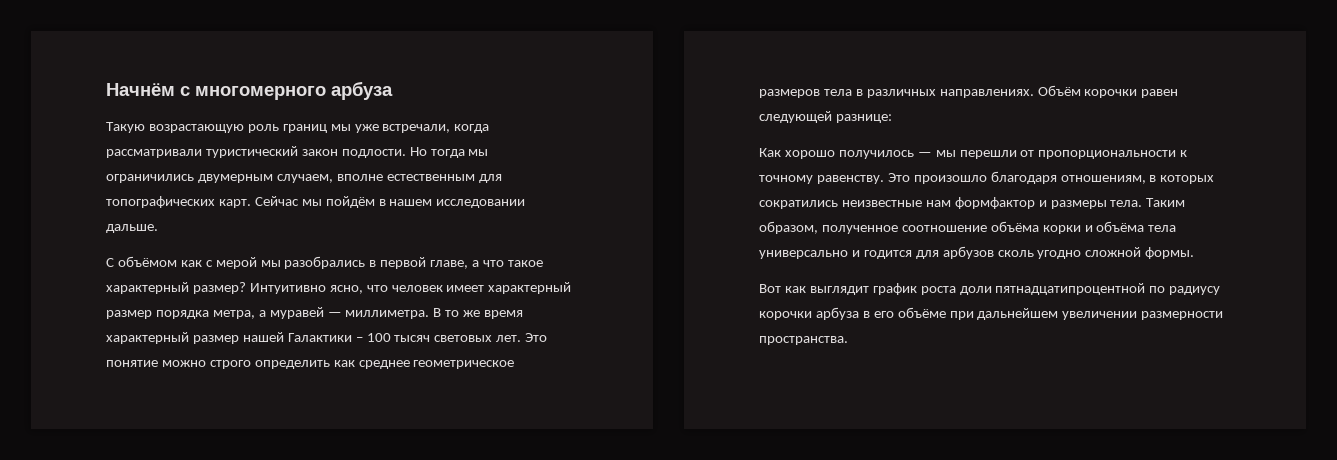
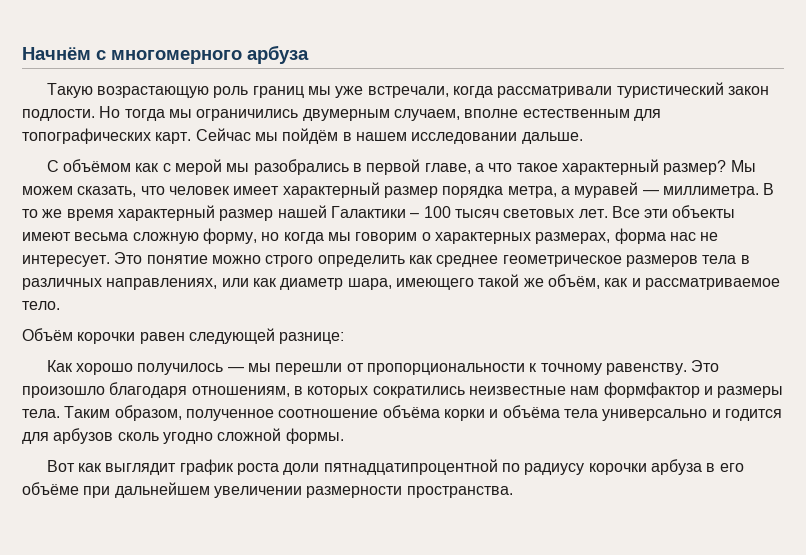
[249,283,363,294] Интуитивно ясно, -> [730,160,756,172] [22,186,137,197] Мы можем сказать,
(522, 338) none -> [611,205,736,218] [22,228,719,244] [22,255,110,267] Все эти объекты имеют весьма сложную форму, но когда мы говорим о характерных размерах, форма нас не интересует.
[939,89,1034,98] направлениях. -> [106,274,780,290] [22,301,60,310] направлениях, или как диаметр шара, имеющего такой же объём, как и рассматриваемое тело. //

